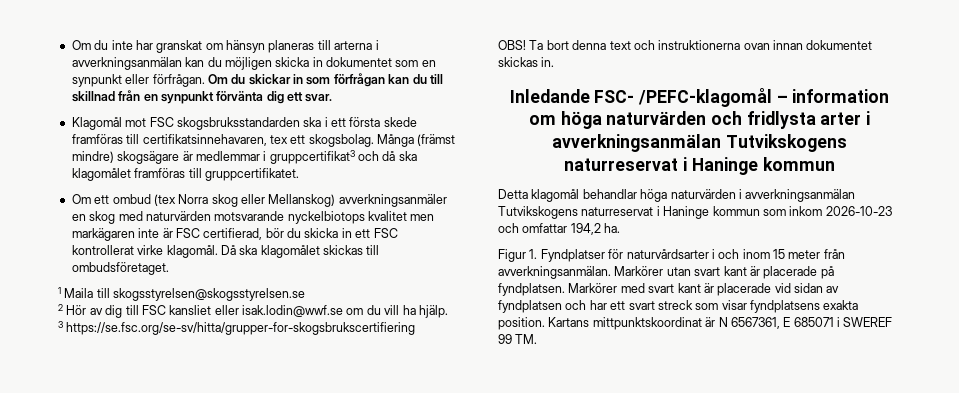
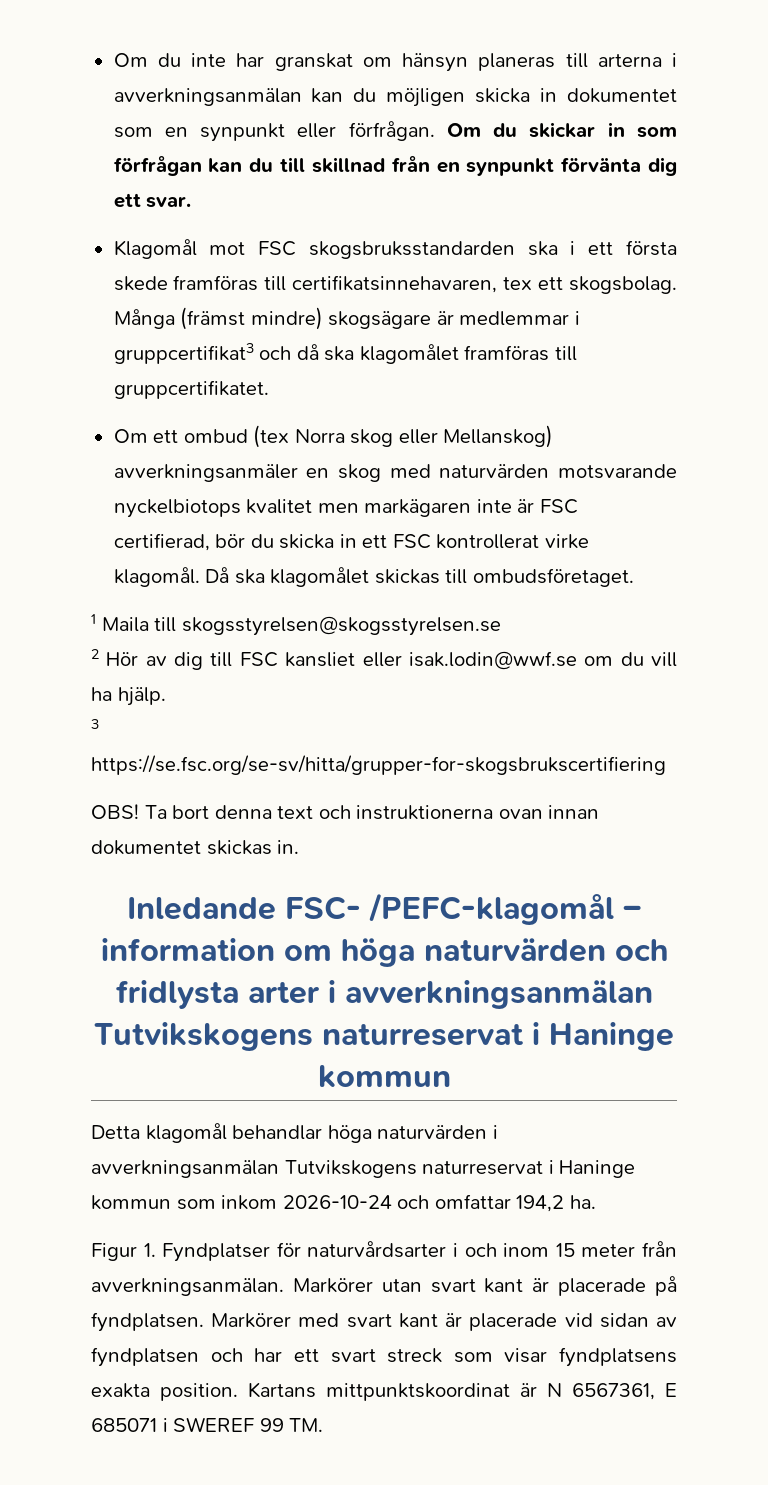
[825,206,892,216] 2026-10-23 -> [282,1195,392,1209] 2026-10-24

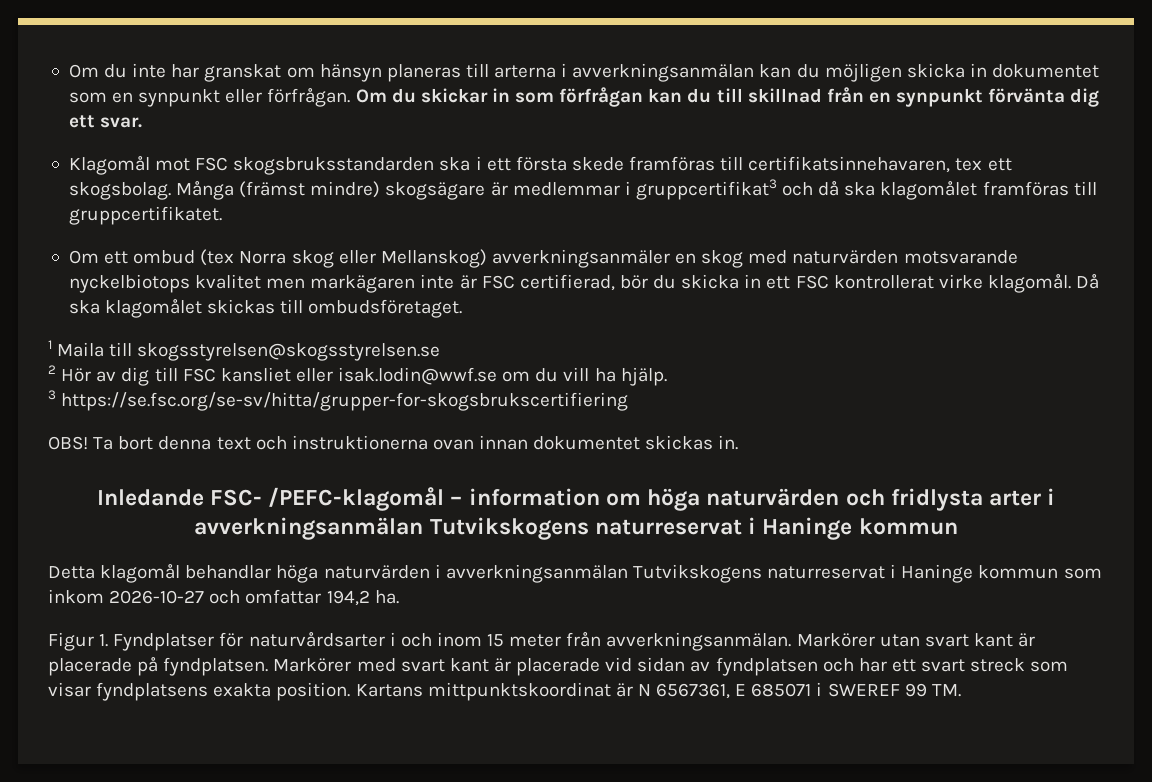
[282,1195,392,1209] 2026-10-24 -> [109,590,205,604] 2026-10-27

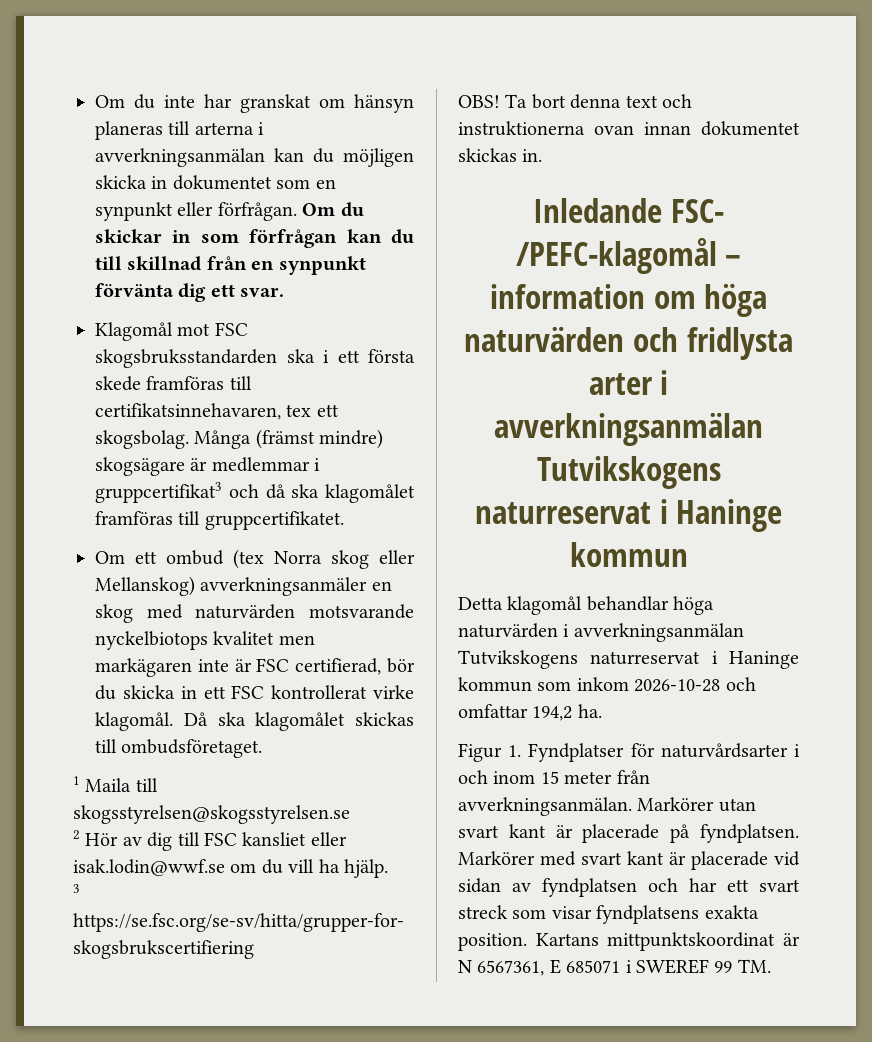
[109,590,205,604] 2026-10-27 -> [634,679,721,692] 2026-10-28

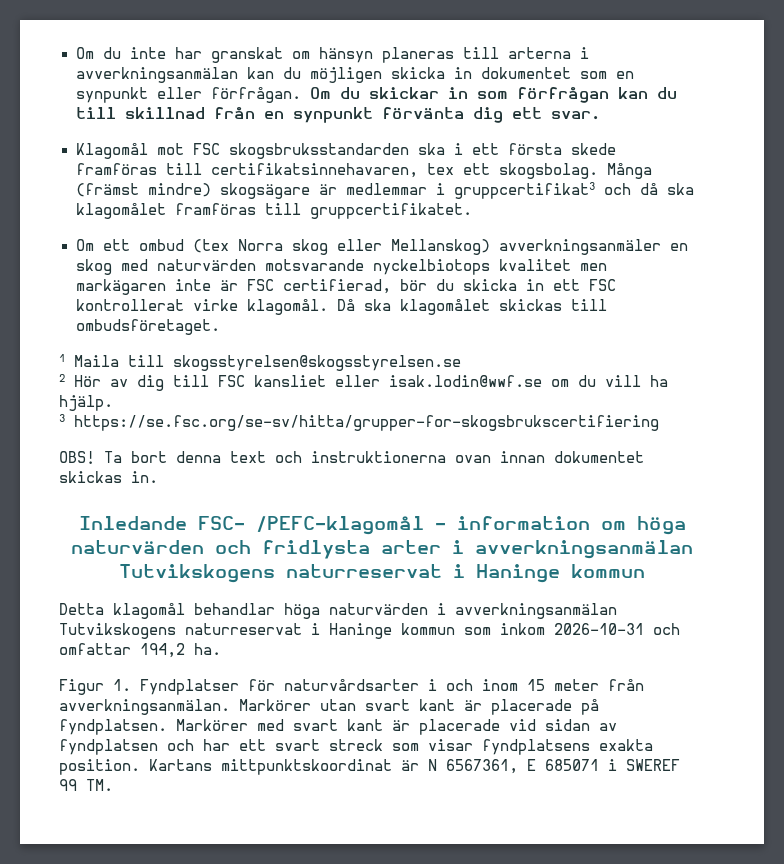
[634,679,721,692] 2026-10-28 -> [554,623,644,635] 2026-10-31

